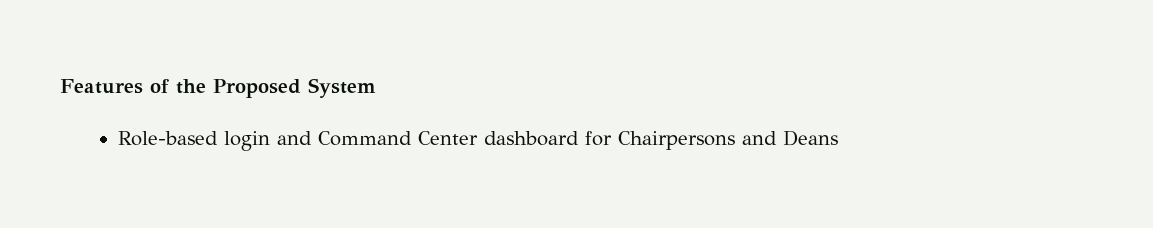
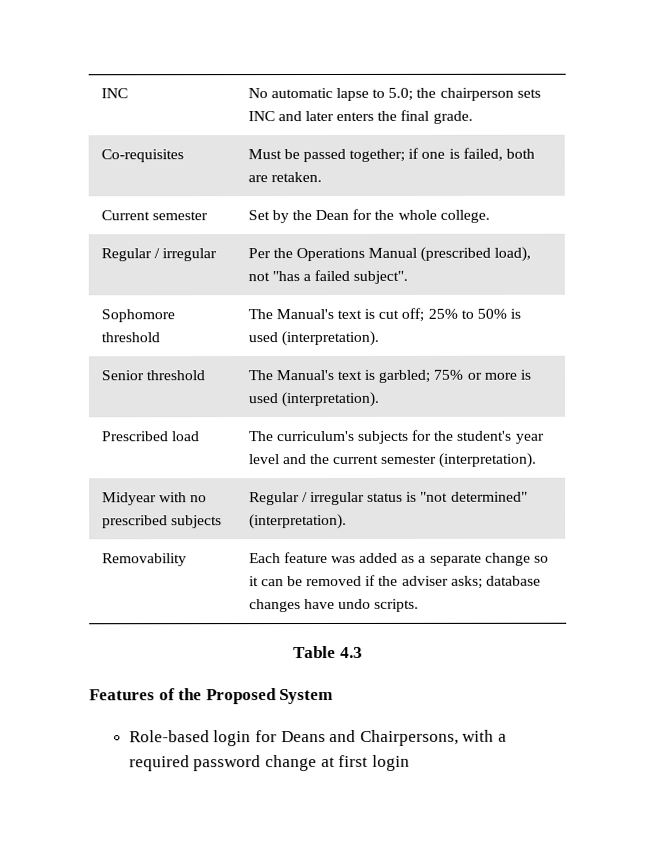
(60, 86) none -> [100,88,128,99] [247,87,541,101] [247,109,473,124] [100,149,184,163] [247,147,535,163] [247,172,322,183] [100,210,208,221] [247,208,490,224] [100,248,217,262] [247,246,532,262] [247,269,409,284] [100,309,175,323] [100,332,160,343] [247,307,522,322] [247,330,379,347] [100,370,205,381] [247,369,531,383] [247,391,379,408] [101,431,200,442] [248,429,545,444] [248,452,538,468] [101,492,207,506] [101,515,222,529] [248,491,528,506] [248,513,347,530] [101,553,187,567] [248,552,549,566] [248,574,541,589] [248,598,420,613] [293,645,363,659] INC | No automatic lapse to 5.0; the chairperson sets INC and later enters the final grade. // Co-requisites | Must be passed together; if one is failed, both are retaken. // Current semester | Set by the Dean for the whole college. // Regular / irregular | Per the Operations Manual (prescribed load), not "has a failed subject". // Sophomore threshold | The Manual's text is cut off; 25% to 50% is used (interpretation). // Senior threshold | The Manual's text is garbled; 75% or more is used (interpretation). // Prescribed load | The curriculum's subjects for the student's year level and the current semester (interpretation). // Midyear with no prescribed subjects | Regular / irregular status is "not determined" (interpretation). // Removability | Each feature was added as a separate change so it can be removed if the adviser asks; database changes have undo scripts. // Table 4.3 //
[277,130,839,150] and Command Center dashboard for Chairpersons and Deans -> [255,729,507,746] [128,754,410,772] for Deans and Chairpersons, with a required password change at first login

